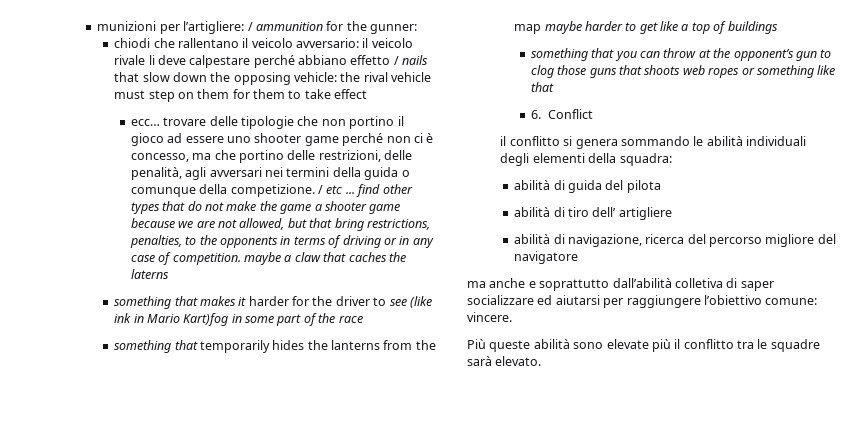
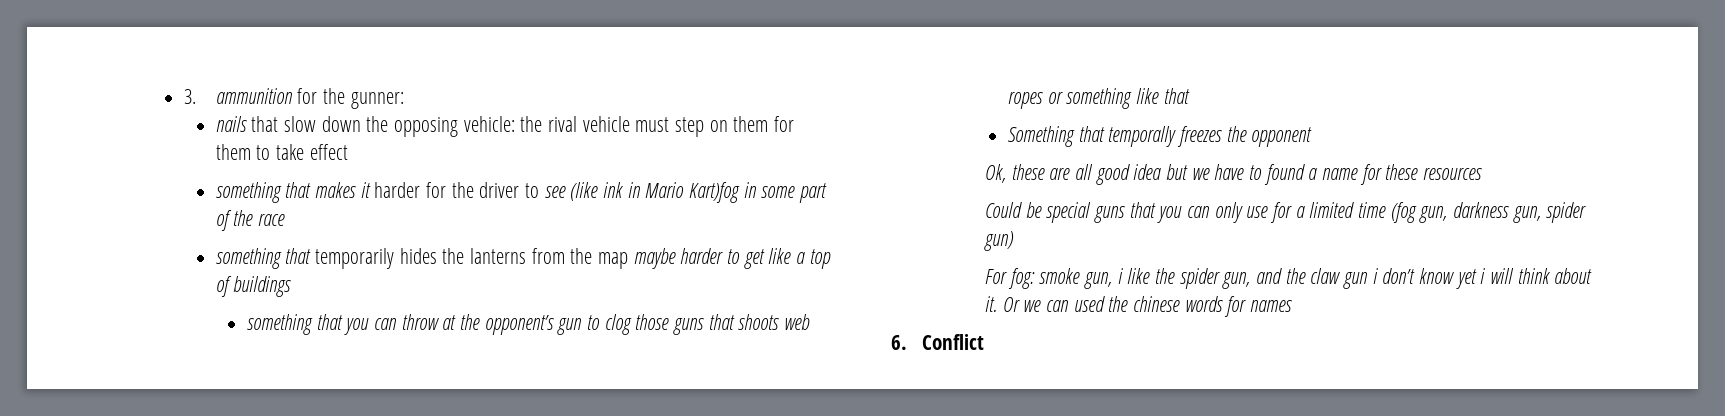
[97,21,253,34] munizioni per l’artigliere: / -> [184,89,197,104] 3.
[114,38,413,48] [114,55,399,68] chiodi che rallentano il veicolo avversario: il veicolo rivale li deve calpestare perché abbiano effetto / -> (404, 100) none
[130,116,404,129] [130,133,434,146] [130,150,413,163] [130,167,410,180] [130,184,413,197] [130,201,401,214] [130,218,430,231] [129,235,434,248] [130,252,406,265] [130,269,169,279] // ecc… trovare delle tipologie che non portino il gioco ad essere uno shooter game perché non ci è concesso, ma che portino delle restrizioni, delle penalità, agli avversari nei termini della guida o comunque della competizione. / etc ... find other types that do not make the game a shooter game because we are not allowed, but that bring restrictions, penalties, to the opponents in terms of driving or in any case of competition. maybe a claw that caches the laterns -> (348, 152) none
[530,109,593,119] [500,136,807,149] [500,153,672,166] [514,180,661,193] [514,207,672,220] [514,234,836,247] [514,251,579,264] [467,278,774,291] [467,295,818,308] [467,312,512,322] [467,339,820,352] [467,356,542,366] 6. Conflict // il conflitto si genera sommando le abilità individuali degli elementi della squadra: // abilità di guida del pilota // abilità di tiro dell’ artigliere // abilità di navigazione, ricerca del percorso migliore del navigatore // ma anche e soprattutto dall’abilità colletiva di saper socializzare ed aiutarsi per raggiungere l’obiettivo comune: vincere. // Più queste abilità sono elevate più il conflitto tra le squadre sarà elevato. -> [1007,126,1313,147] [984,164,1482,185] [984,202,1587,223] [983,231,1014,251] [984,268,1593,289] [984,296,1292,317] [891,334,985,350] Something that temporally freezes the opponent // Ok, these are all good idea but we have to found a name for these resources // Could be special guns that you can only use for a limited time (fog gun, darkness gun, spider gun) // For fog: smoke gun, i like the spider gun, and the claw gun i don’t know yet i will think about it. Or we can used the chinese words for names // 6. Conflict

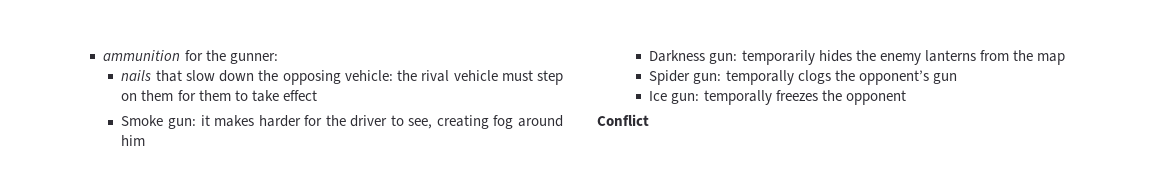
[184,89,197,104] 3. -> (103, 55) none
[215,182,371,203] something that makes it -> [121,115,255,129] Smoke gun: it makes
[544,182,828,203] [215,210,286,231] [215,248,312,269] see (like ink in Mario Kart)fog in some part of the race // something that -> [408,115,563,129] [121,135,146,146] [649,50,738,64] see, creating fog around him // Darkness gun:
(465, 256) none -> [879,53,921,65] enemy
[633,248,831,269] [215,276,292,297] [246,314,811,335] [1007,88,1190,109] [1007,126,1313,147] [984,164,1482,185] [984,202,1587,223] [983,231,1014,251] [984,268,1593,289] [984,296,1292,317] [891,335,907,350] maybe harder to get like a top of buildings // something that you can throw at the opponent’s gun to clog those guns that shoots web ropes or something like that // Something that temporally freezes the opponent // Ok, these are all good idea but we have to found a name for these resources // Could be special guns that you can only use for a limited time (fog gun, darkness gun, spider gun) // For fog: smoke gun, i like the spider gun, and the claw gun i don’t know yet i will think about it. Or we can used the chinese words for names // 6. -> [649,70,957,85] [649,90,906,105] // Spider gun: temporally clogs the opponent’s gun // Ice gun: temporally freezes the opponent //

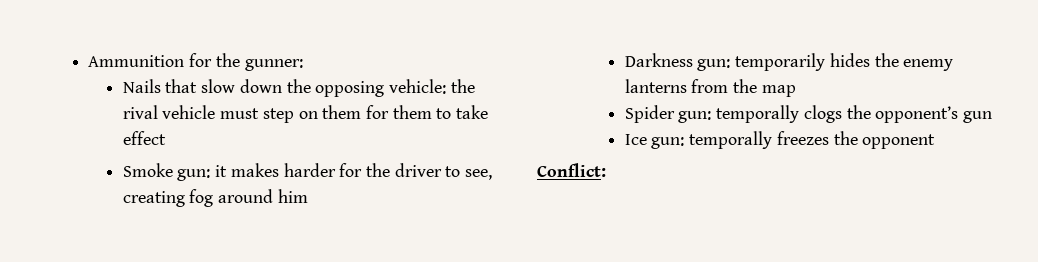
[103,50,181,61] ammunition -> [88,55,185,67] Ammunition
[121,70,152,81] nails -> [122,79,161,93] Nails
[597,114,649,126] Conflict -> [537,163,606,177] Conflict:

